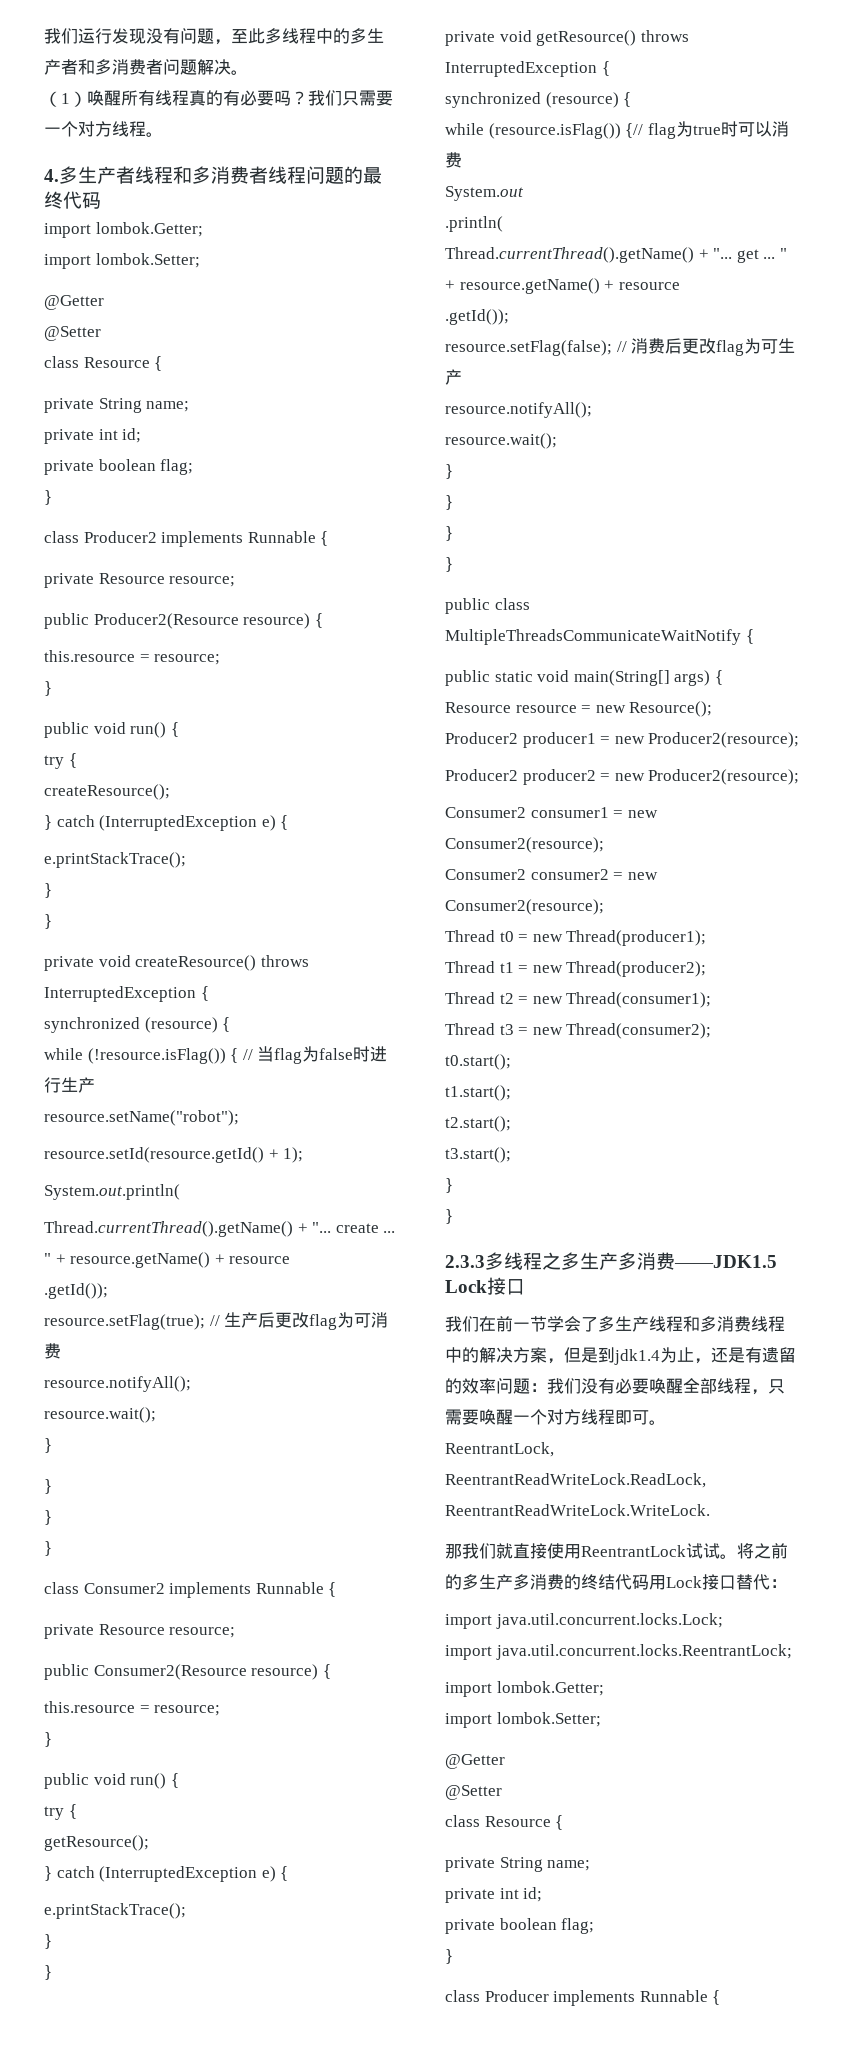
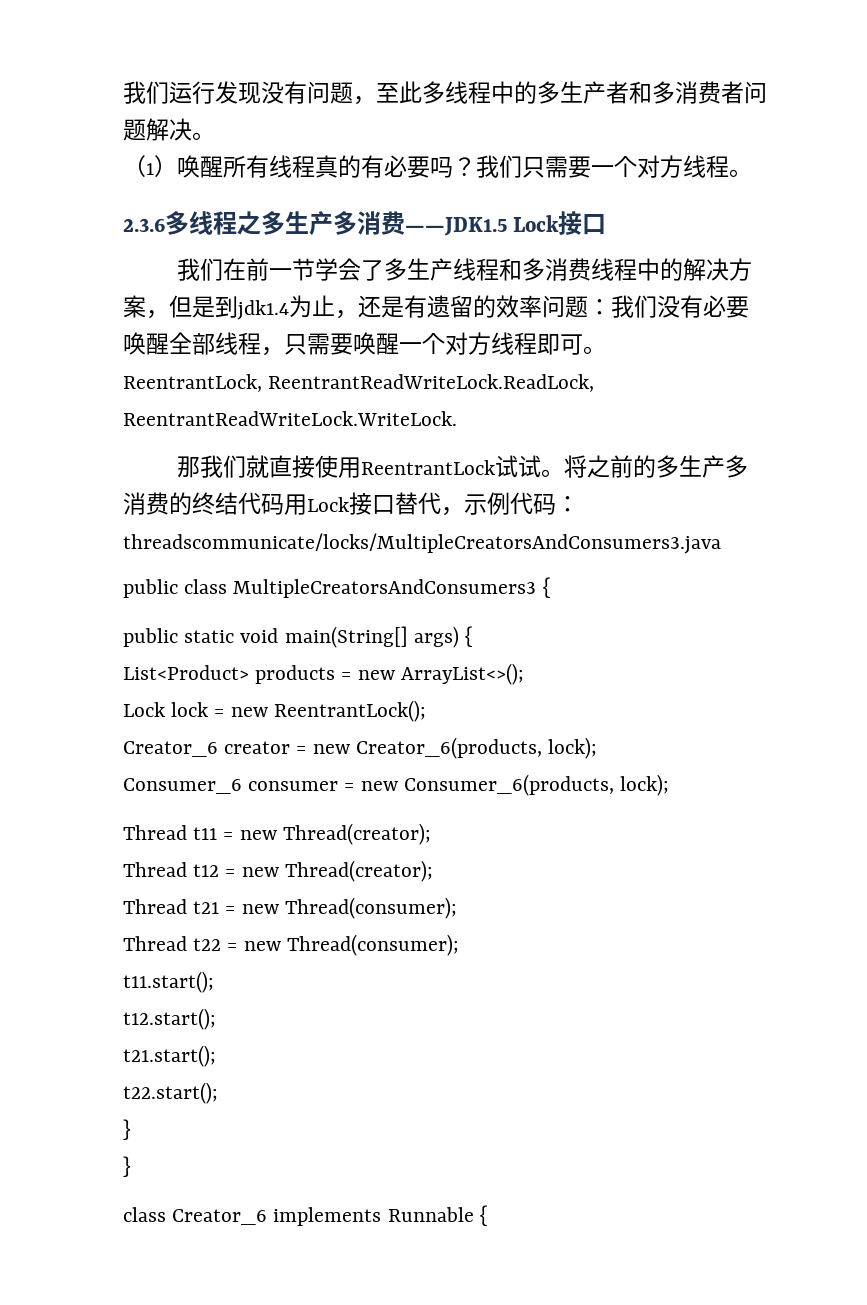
[44,166,382,184] [44,191,101,209] [44,222,203,238] [44,253,200,269] [44,295,104,310] [44,326,101,341] [44,356,163,371] [44,398,190,413] [44,428,142,444] [44,459,194,475] [44,490,52,505] [44,531,329,547] [44,573,236,588] [44,613,323,629] [44,650,221,665] [44,681,52,696] [44,722,179,738] [44,753,77,769] [44,784,170,800] [44,815,289,831] [44,852,186,868] [44,883,52,898] [44,914,52,929] [44,955,309,971] [44,986,209,1002] [44,1017,231,1033] [44,1046,388,1064] [44,1077,95,1093] [44,1110,239,1126] [44,1147,304,1163] [44,1184,180,1200] [44,1221,396,1237] [44,1252,291,1268] [44,1283,108,1299] [44,1312,389,1330] [44,1343,61,1359] [44,1376,191,1392] [44,1407,156,1423] [44,1438,52,1453] [44,1479,52,1494] [44,1510,52,1525] [44,1541,52,1556] [44,1582,337,1598] [44,1624,236,1639] [44,1664,331,1680] [44,1701,221,1716] [44,1732,52,1747] [44,1773,179,1789] [44,1804,77,1820] [44,1835,149,1851] [44,1866,289,1882] [44,1903,186,1919] [44,1934,52,1949] [44,1965,52,1980] [445,30,689,46] [445,61,610,77] [445,92,632,108] [445,121,789,139] [445,152,462,168] [445,186,524,201] [445,216,503,232] [445,247,787,263] [445,278,680,294] [445,309,509,325] [445,338,796,356] [445,369,462,385] [445,402,592,418] [445,433,557,449] [445,464,453,479] [445,495,453,510] [445,526,453,541] [445,557,453,572] [445,598,530,614] [445,629,754,645] [445,670,723,686] [445,701,713,717] [445,732,800,748] [445,769,800,785] [445,807,658,818] [445,837,604,853] [445,869,658,880] [445,899,604,915] [445,930,707,946] [445,961,707,977] [445,992,712,1008] [445,1023,712,1039] [445,1054,511,1070] [445,1085,511,1101] [445,1116,511,1132] [445,1147,511,1163] [445,1178,453,1193] [445,1209,453,1224] [445,1255,485,1268] 4.多生产者线程和多消费者线程问题的最终代码 // import lombok.Getter; // import lombok.Setter; // @Getter // @Setter // class Resource { // private String name; // private int id; // private boolean flag; // } // class Producer2 implements Runnable { // private Resource resource; // public Producer2(Resource resource) { // this.resource = resource; // } // public void run() { // try { // createResource(); // } catch (InterruptedException e) { // e.printStackTrace(); // } // } // private void createResource() throws InterruptedException { // synchronized (resource) { // while (!resource.isFlag()) { // 当flag为false时进行生产 // resource.setName("robot"); // resource.setId(resource.getId() + 1); // System.out.println( // Thread.currentThread().getName() + "... create ... " + resource.getName() + resource // .getId()); // resource.setFlag(true); // 生产后更改flag为可消费 // resource.notifyAll(); // resource.wait(); // } // } // } // } // class Consumer2 implements Runnable { // private Resource resource; // public Consumer2(Resource resource) { // this.resource = resource; // } // public void run() { // try { // getResource(); // } catch (InterruptedException e) { // e.printStackTrace(); // } // } // private void getResource() throws InterruptedException { // synchronized (resource) { // while (resource.isFlag()) {// flag为true时可以消费 // System.out // .println( // Thread.currentThread().getName() + "... get ... " + resource.getName() + resource // .getId()); // resource.setFlag(false); // 消费后更改flag为可生产 // resource.notifyAll(); // resource.wait(); // } // } // } // } // public class MultipleThreadsCommunicateWaitNotify { // public static void main(String[] args) { // Resource resource = new Resource(); // Producer2 producer1 = new Producer2(resource); // Producer2 producer2 = new Producer2(resource); // Consumer2 consumer1 = new Consumer2(resource); // Consumer2 consumer2 = new Consumer2(resource); // Thread t0 = new Thread(producer1); // Thread t1 = new Thread(producer2); // Thread t2 = new Thread(consumer1); // Thread t3 = new Thread(consumer2); // t0.start(); // t1.start(); // t2.start(); // t3.start(); // } // } // 2.3.3 -> [123,218,165,232] 2.3.6
[770,1579,787,1588] [445,1613,723,1629] [445,1644,792,1660] [445,1681,604,1697] [445,1712,601,1728] [445,1754,505,1769] [445,1785,502,1800] [445,1815,564,1830] [445,1857,591,1872] [445,1887,543,1903] [445,1918,595,1934] [445,1949,453,1964] [445,1990,549,2002] ： // import java.util.concurrent.locks.Lock; // import java.util.concurrent.locks.ReentrantLock; // import lombok.Getter; // import lombok.Setter; // @Getter // @Setter // class Resource { // private String name; // private int id; // private boolean flag; // } // class Producer -> [441,492,579,516] [123,533,721,554] [123,577,551,598] [123,626,474,648] [123,663,524,685] [123,700,426,722] [123,737,598,759] [123,774,670,796] [123,823,431,845] [123,860,433,882] [123,897,457,919] [123,934,459,956] [123,971,214,993] [123,1008,216,1030] [123,1045,216,1067] [123,1082,218,1104] [123,1119,131,1140] [123,1156,131,1177] [123,1207,268,1225] ，示例代码：threadscommunicate/locks/MultipleCreatorsAndConsumers3.java // public class MultipleCreatorsAndConsumers3 { // public static void main(String[] args) { // List<Product> products = new ArrayList<>(); // Lock lock = new ReentrantLock(); // Creator_6 creator = new Creator_6(products, lock); // Consumer_6 consumer = new Consumer_6(products, lock); // Thread t11 = new Thread(creator); // Thread t12 = new Thread(creator); // Thread t21 = new Thread(consumer); // Thread t22 = new Thread(consumer); // t11.start(); // t12.start(); // t21.start(); // t22.start(); // } // } // class Creator_6

